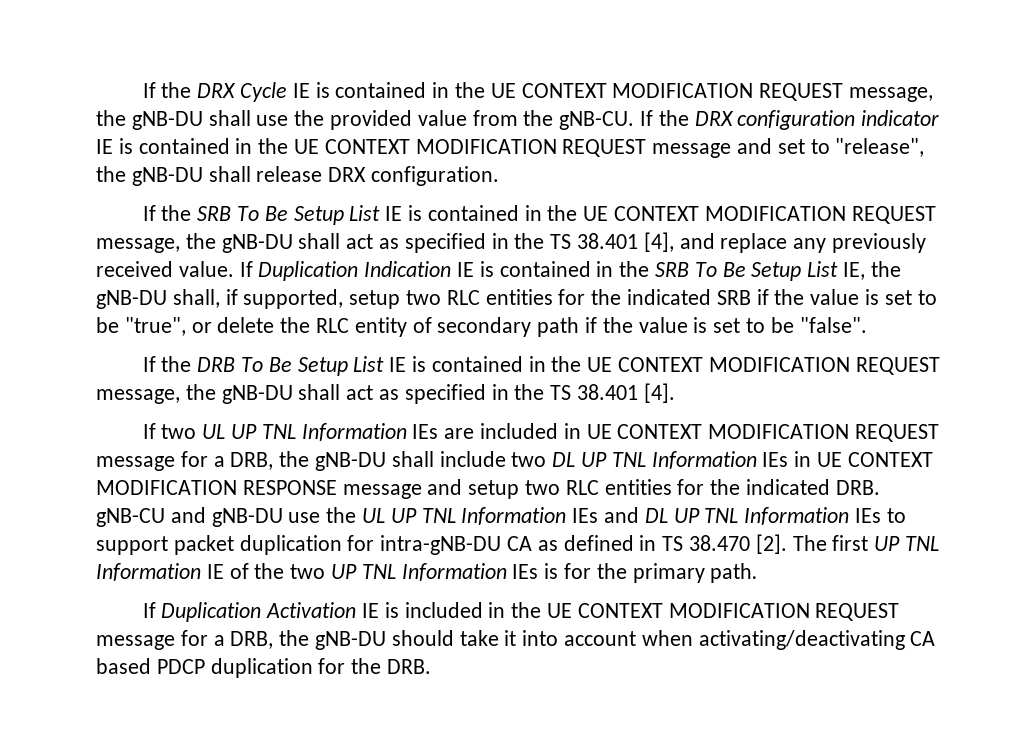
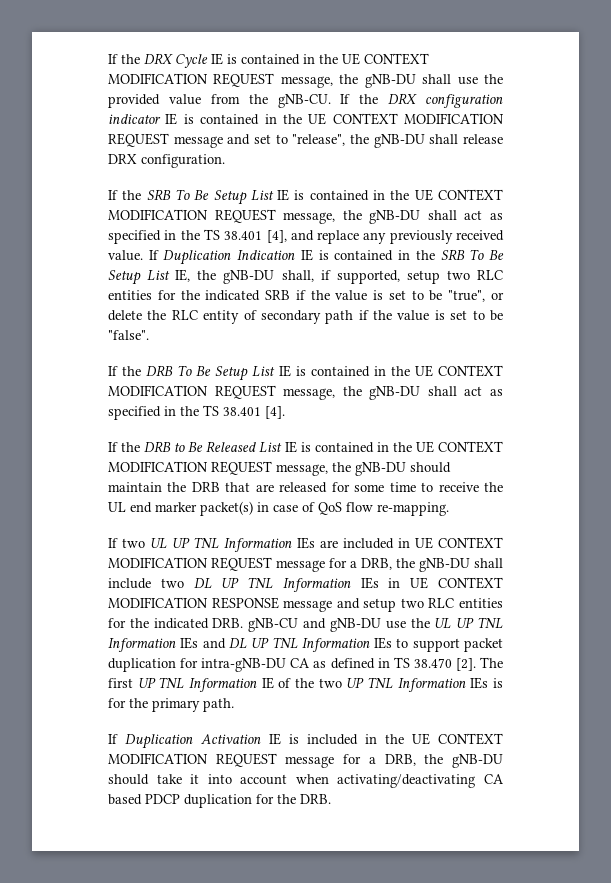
(675, 393) none -> [108,441,504,453] [108,461,451,476] [108,482,503,493] [108,501,449,516] // If the DRB to Be Released List IE is contained in the UE CONTEXT MODIFICATION REQUEST message, the gNB-DU should maintain the DRB that are released for some time to receive the UL end marker packet(s) in case of QoS flow re-mapping.

